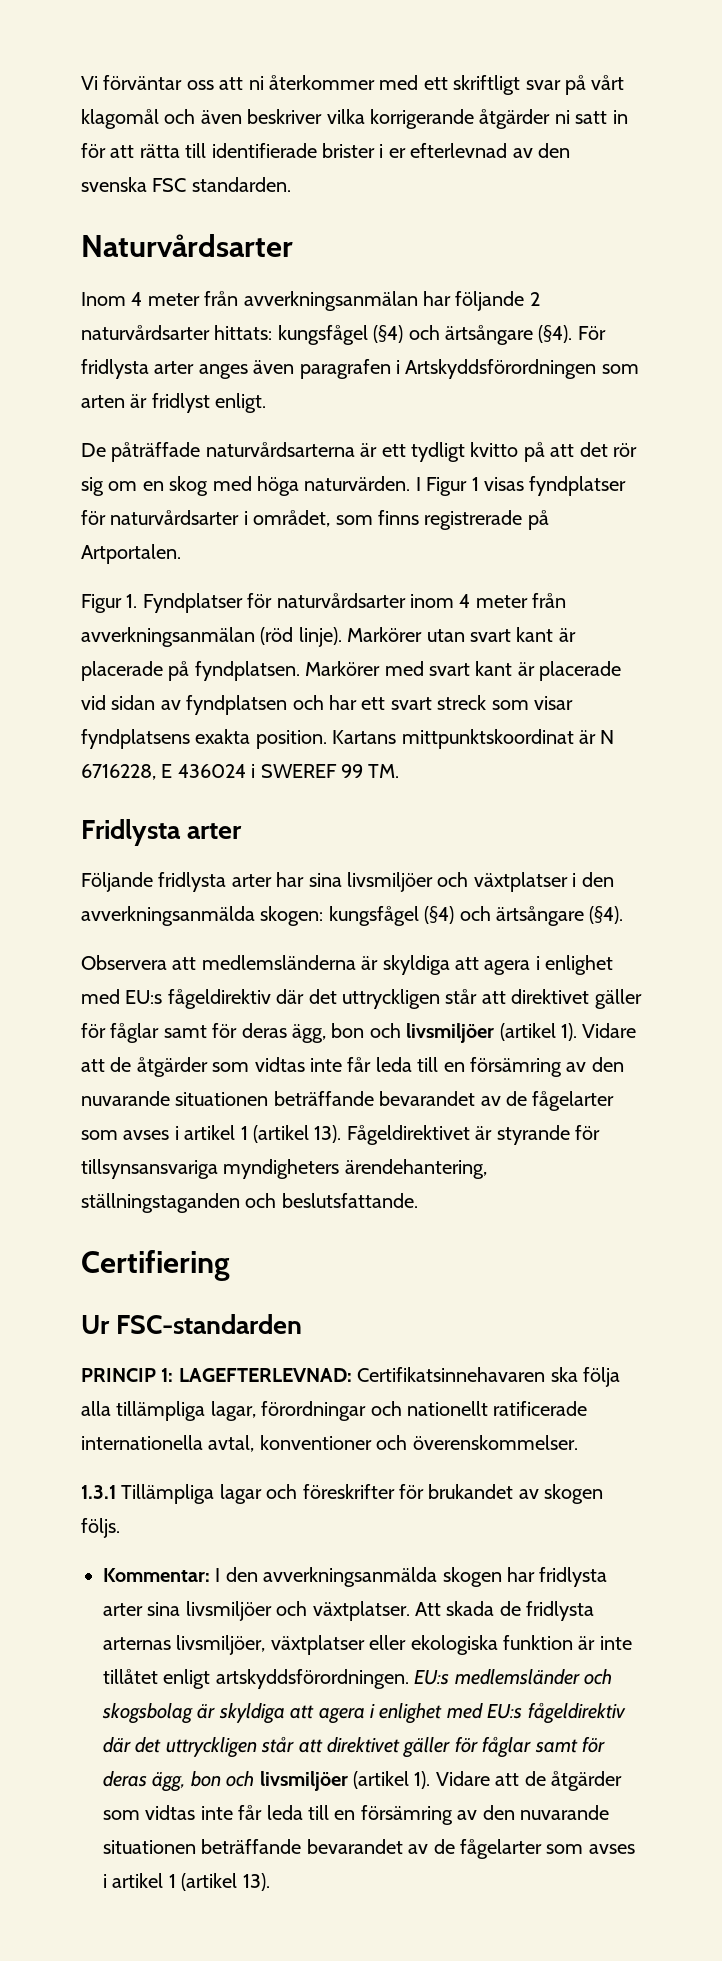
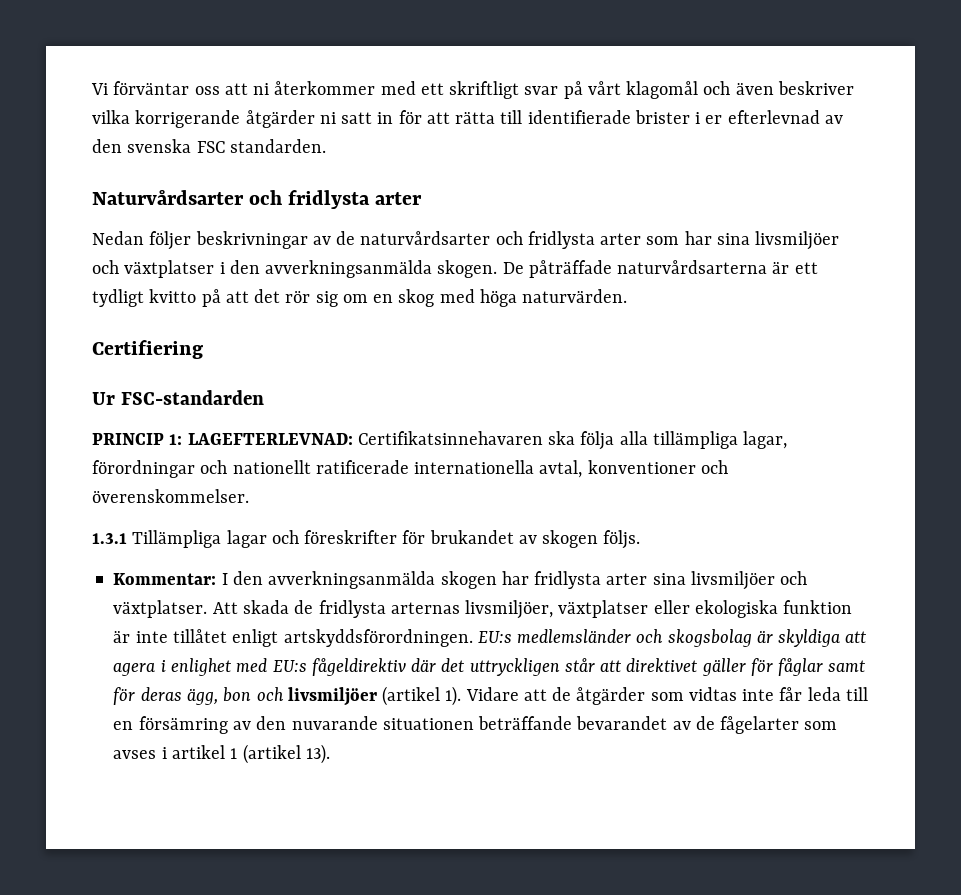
[81,291,540,311] [81,325,606,345] [81,359,639,379] [81,393,267,413] // Inom 4 meter från avverkningsanmälan har följande 2 naturvårdsarter hittats: kungsfågel (§4) och ärtsångare (§4). För fridlysta arter anges även paragrafen i Artskyddsförordningen som arten är fridlyst enligt. // -> [249,190,423,209] [92,231,840,250] [92,260,498,278] och fridlysta arter // Nedan följer beskrivningar av de naturvårdsarter och fridlysta arter som har sina livsmiljöer och växtplatser i den avverkningsanmälda skogen.
[415,476,627,496] [81,510,549,530] [81,544,181,564] [81,593,567,613] [81,627,576,647] [81,661,622,681] [81,695,573,715] [81,729,615,749] [81,764,400,780] [81,819,243,846] [81,872,614,892] [81,906,624,926] [81,955,614,975] [81,989,642,1009] [81,1023,637,1043] [81,1057,624,1077] [81,1091,615,1111] [81,1125,600,1145] [81,1159,487,1179] [81,1193,418,1213] I Figur 1 visas fyndplatser för naturvårdsarter i området, som finns registrerade på Artportalen. // Figur 1. Fyndplatser för naturvårdsarter inom 4 meter från avverkningsanmälan (röd linje). Markörer utan svart kant är placerade på fyndplatsen. Markörer med svart kant är placerade vid sidan av fyndplatsen och har ett svart streck som visar fyndplatsens exakta position. Kartans mittpunktskoordinat är N 6716228, E 436024 i SWEREF 99 TM. // Fridlysta arter // Följande fridlysta arter har sina livsmiljöer och växtplatser i den avverkningsanmälda skogen: kungsfågel (§4) och ärtsångare (§4). // Observera att medlemsländerna är skyldiga att agera i enlighet med EU:s fågeldirektiv där det uttryckligen står att direktivet gäller för fåglar samt för deras ägg, bon och livsmiljöer (artikel 1). Vidare att de åtgärder som vidtas inte får leda till en försämring av den nuvarande situationen beträffande bevarandet av de fågelarter som avses i artikel 1 (artikel 13). Fågeldirektivet är styrande för tillsynsansvariga myndigheters ärendehantering, ställningstaganden och beslutsfattande. -> (628, 296) none

